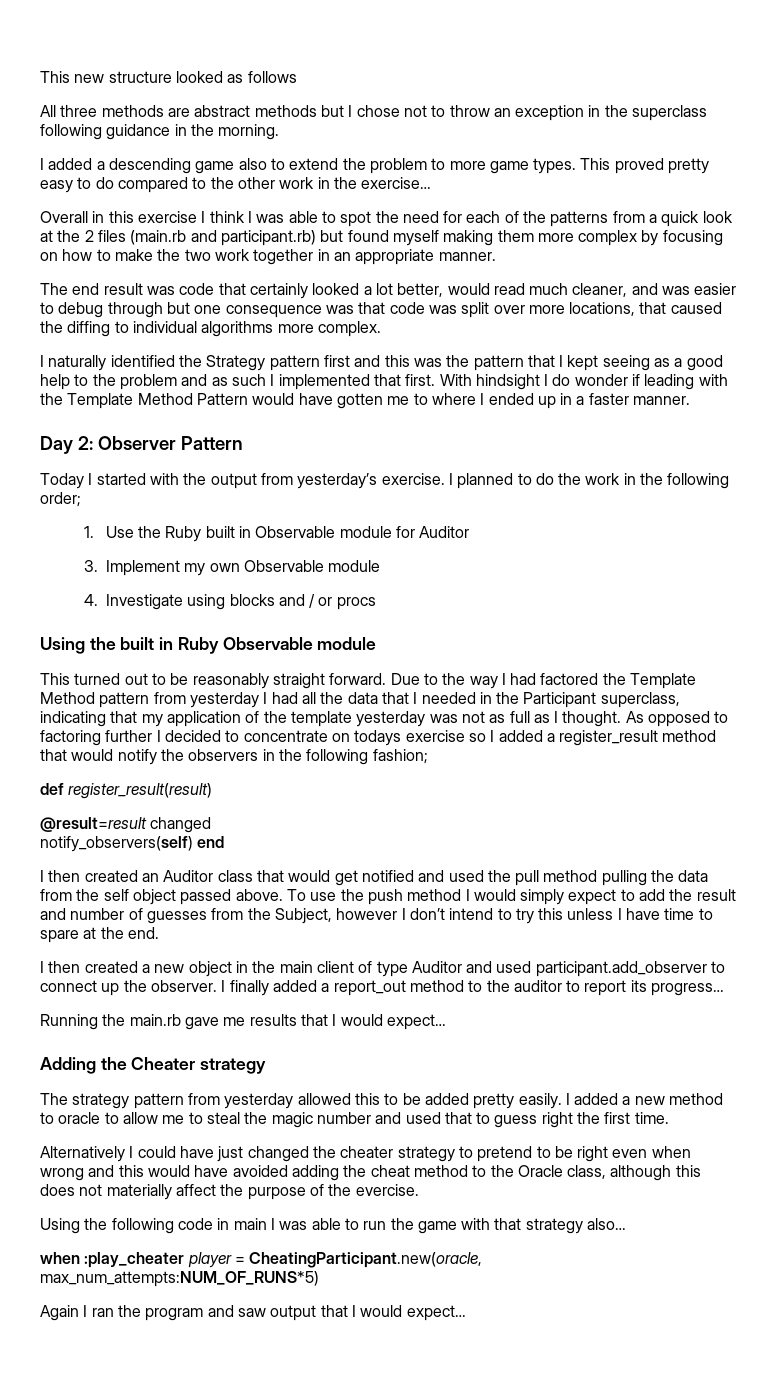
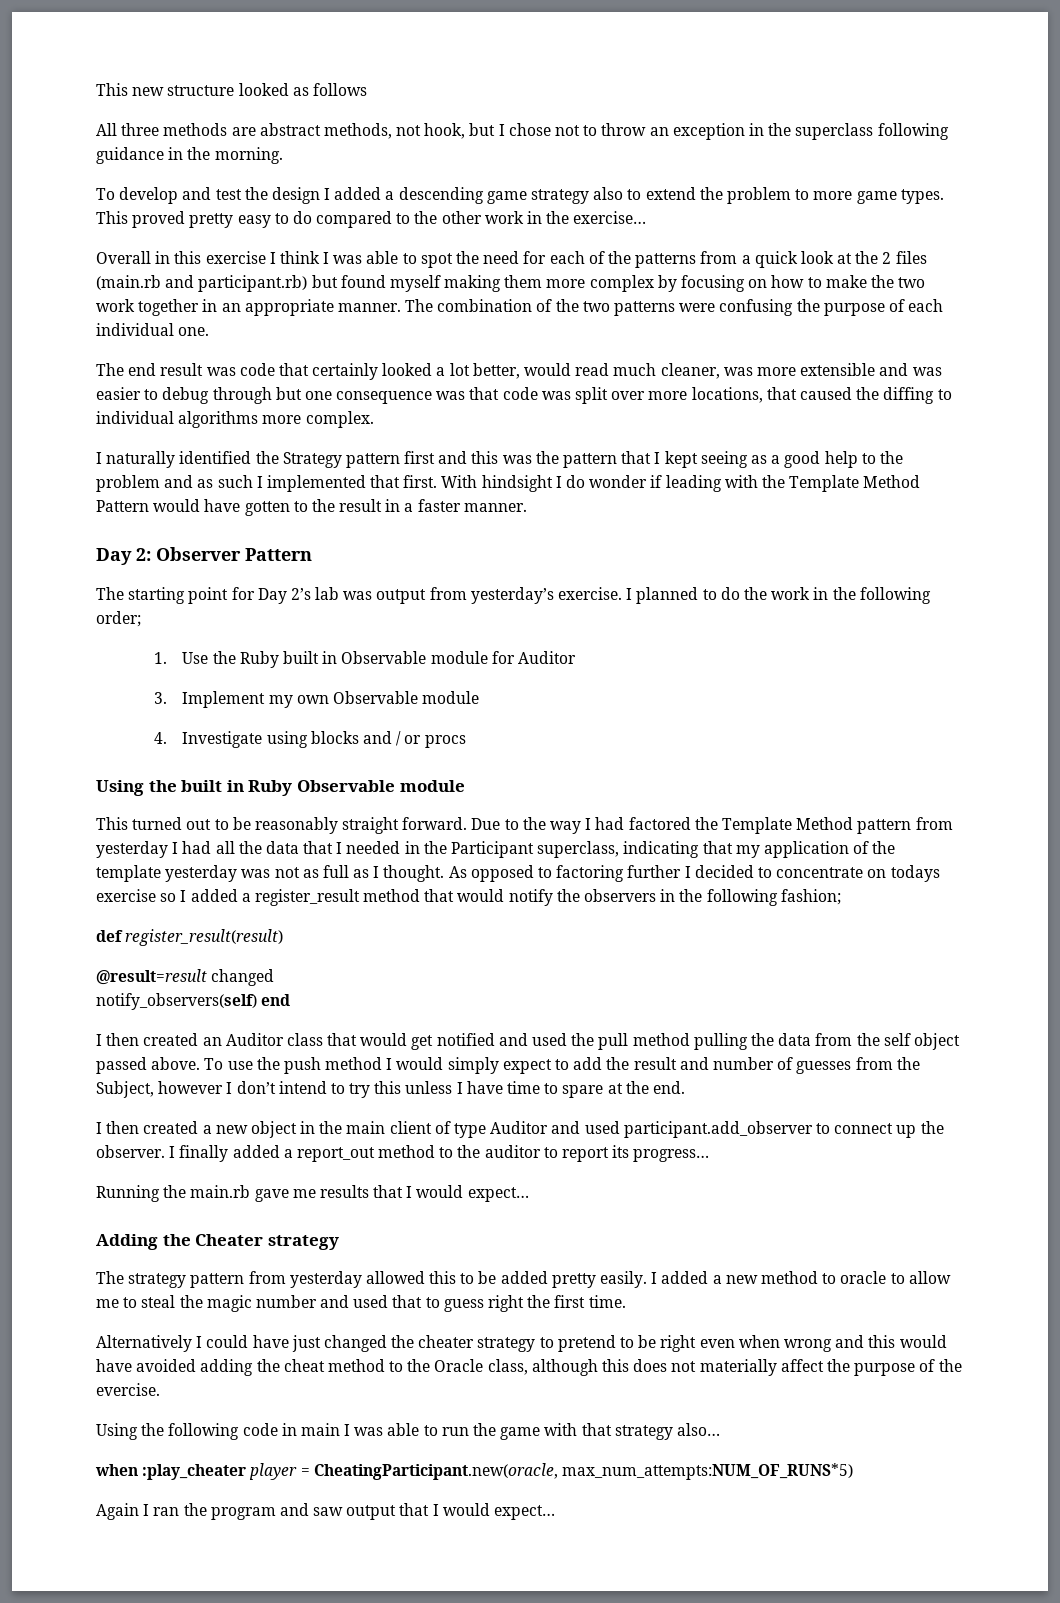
[254,105,317,117] methods -> [323,123,466,139] methods, not hook,
(280, 132) none -> [96,187,320,204] To develop and test the design
(235, 167) none -> [531,189,590,204] strategy
(496, 256) none -> [405,299,944,316] [96,323,210,336] The combination of the two patterns were confusing the purpose of each individual one.
(628, 290) none -> [723,363,876,376] was more extensible
[387,393,556,409] me to where I ended up -> [293,499,383,512] to the result
[40,473,207,489] Today I started with the -> [96,587,373,604] The starting point for Day 2’s lab was

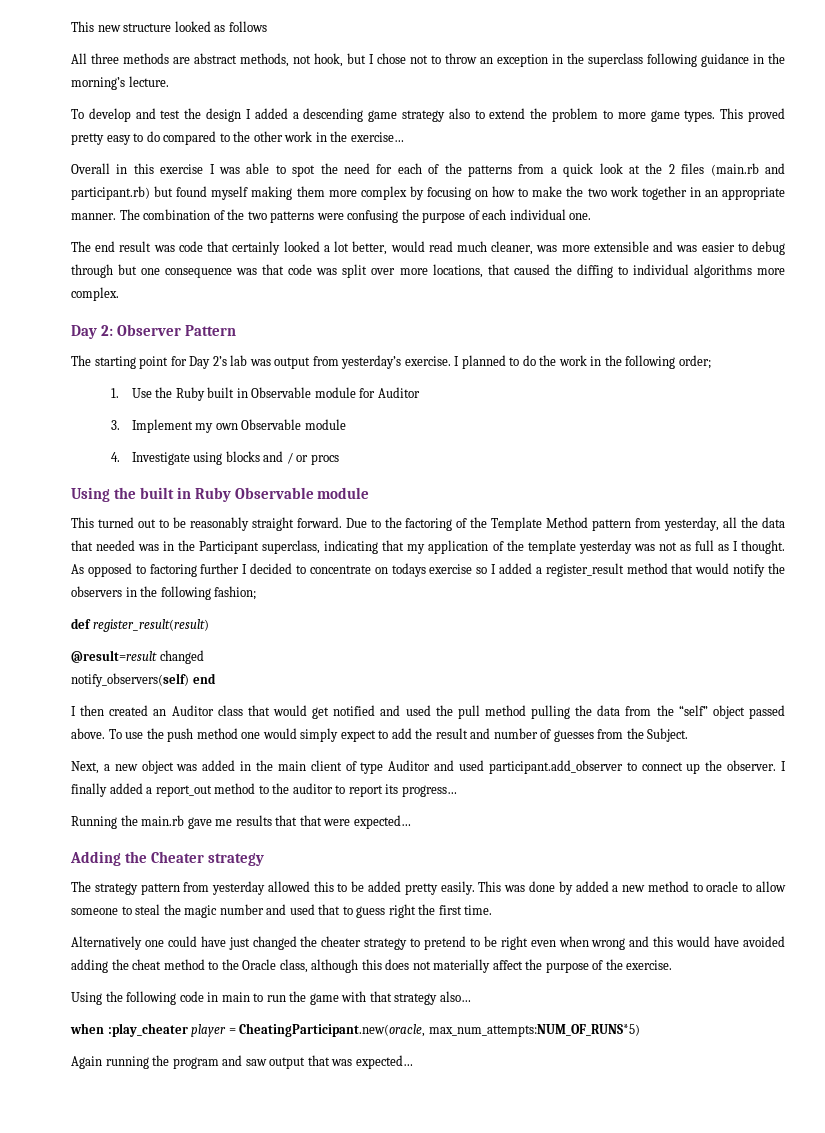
[214,147,283,164] morning. -> [71,76,169,90] morning’s lecture.
[279,251,330,264] think I -> (215, 169) none
[96,451,903,468] [96,475,921,492] [96,499,527,516] // I naturally identified the Strategy pattern first and this was the pattern that I kept seeing as a good help to the problem and as such I implemented that first. With hindsight I do wonder if leading with the Template Method Pattern would have gotten to the result in a faster manner. -> (119, 294) none
[550,817,691,834] way I had factored -> [405,518,468,531] factoring of
[96,841,212,858] yesterday I had -> [664,517,720,531] yesterday,
[336,841,401,854] I needed -> [96,540,160,551] needed was
[883,1033,911,1046] self -> [678,705,708,716] “self”
[386,1058,393,1070] I -> [241,732,261,739] one
[96,1081,685,1098] [96,1121,199,1134] Subject, however I don’t intend to try this unless I have time to spare at the end. // I then created -> [647,728,689,742] [71,761,99,774] Subject. // Next,
(297, 1129) none -> [176,760,236,771] was added
[406,1185,529,1202] I would expect… -> [299,815,411,829] that were expected…
[651,1272,658,1284] I -> [478,881,573,895] This was done by
[96,1299,119,1308] me -> [71,908,118,915] someone
[196,1336,203,1348] I -> [144,940,164,947] one
[96,1383,160,1396] evercise. -> [626,960,673,970] exercise.
[344,1423,420,1436] I was able -> (250, 997) none
[143,1504,180,1516] I ran -> [105,1056,149,1069] running
[432,1503,556,1520] I would expect… -> [331,1055,413,1069] was expected…

